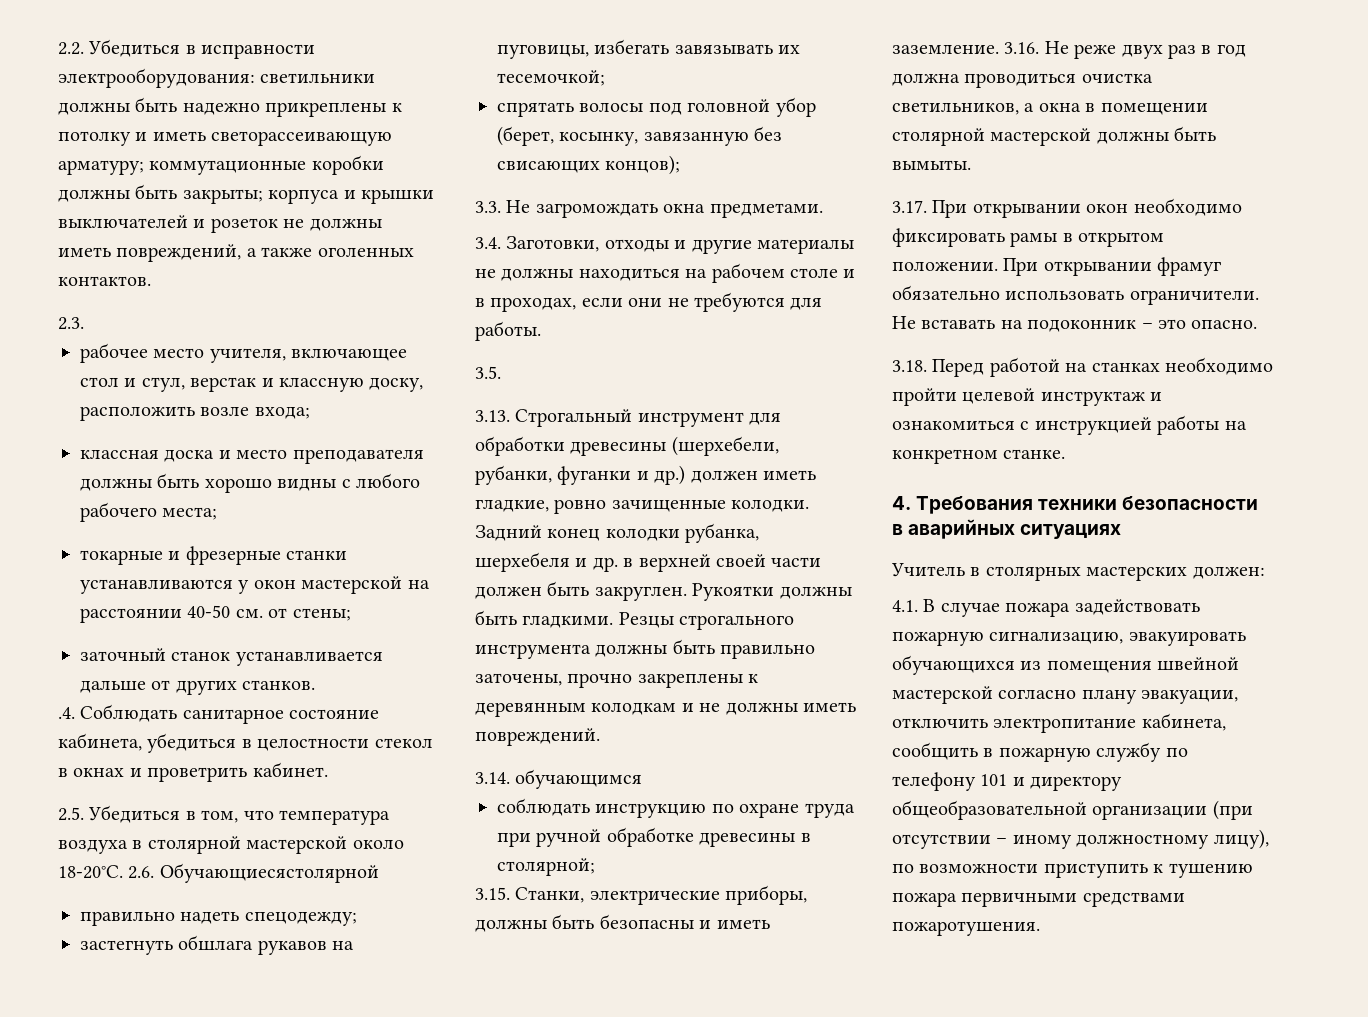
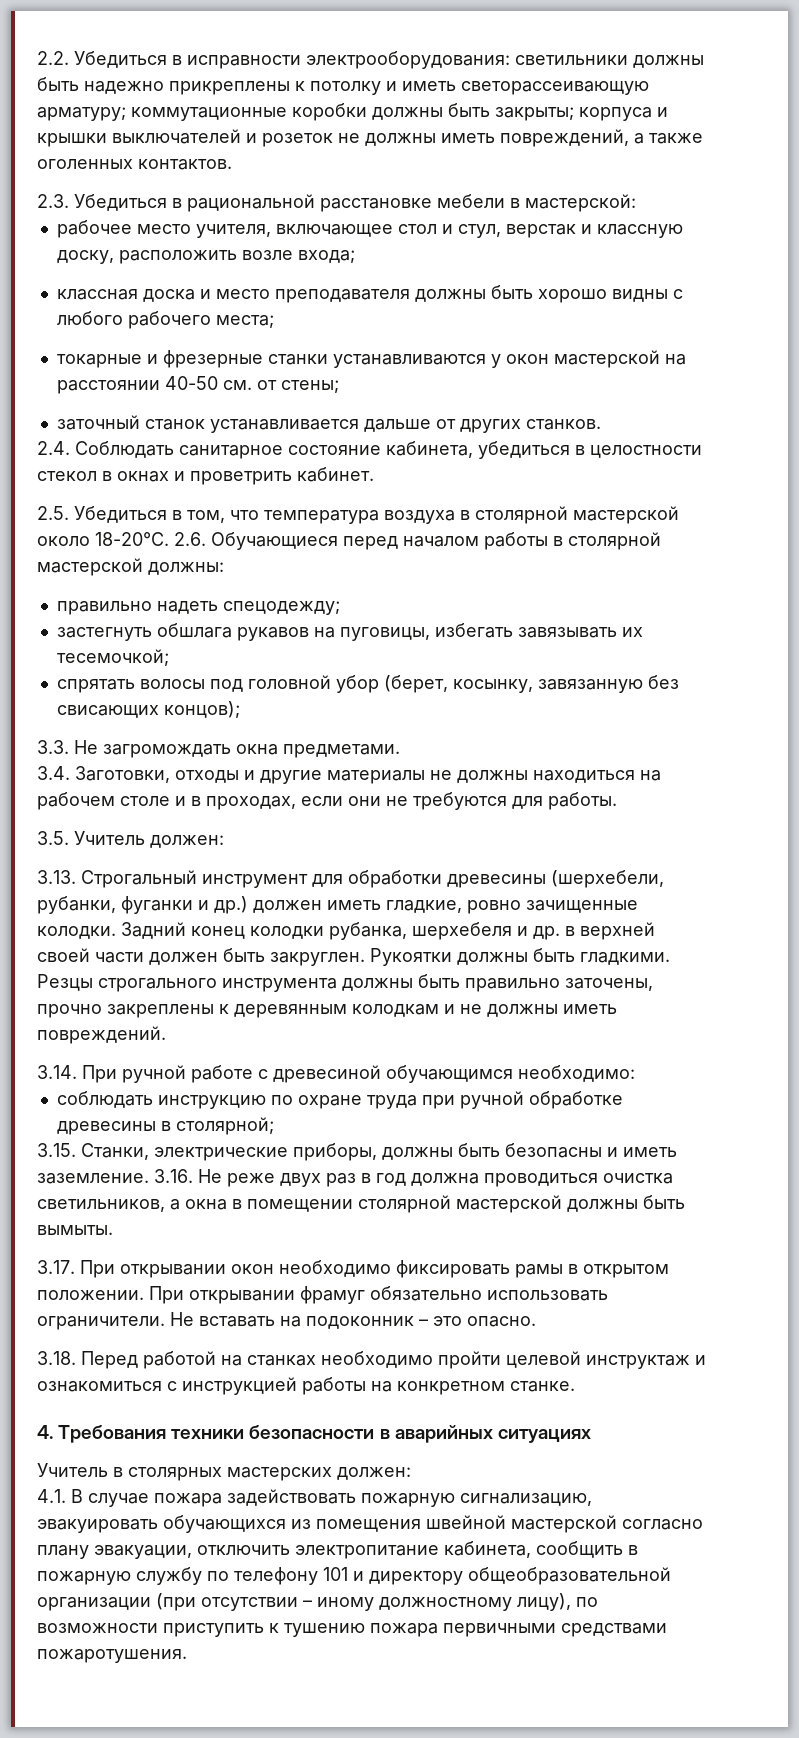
(84, 323) none -> [74,194,636,212] Убедиться в рациональной расстановке мебели в мастерской:
[58,707,75,719] .4. -> [37,441,70,455] 2.4.
[159,863,379,883] Обучающиесястолярной -> [211,532,661,550] [37,558,224,576] Обучающиеся перед началом работы в столярной мастерской должны:
(501, 372) none -> [74,831,224,848] Учитель должен:
(510, 778) none -> [82,1065,381,1083] При ручной работе с древесиной
(643, 779) none -> [518,1065,635,1082] необходимо:

